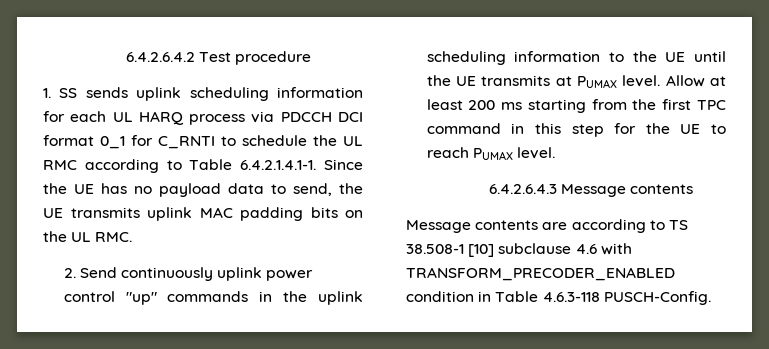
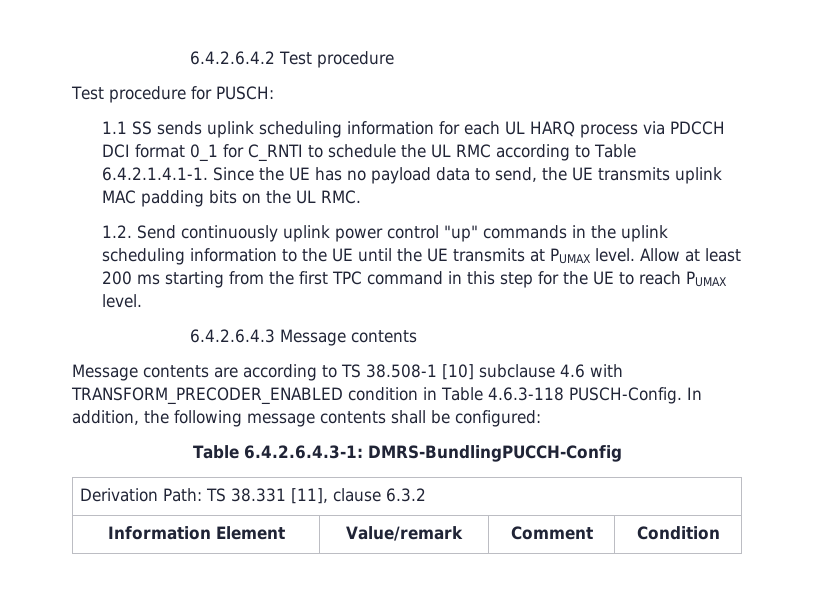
[43,88,51,98] 1. -> [71,86,274,103] [101,121,127,134] Test procedure for PUSCH: // 1.1
[63,268,76,278] 2. -> [101,225,132,238] 1.2.
(711, 298) none -> [686,387,702,400] [72,410,541,427] [192,445,622,462] [79,488,426,504] [107,526,285,540] [346,526,464,541] [510,526,593,540] [636,526,720,540] In addition, the following message contents shall be configured: // Table 6.4.2.6.4.3-1: DMRS-BundlingPUCCH-Config // Derivation Path: TS 38.331 [11], clause 6.3.2 // Information Element | Value/remark | Comment | Condition

